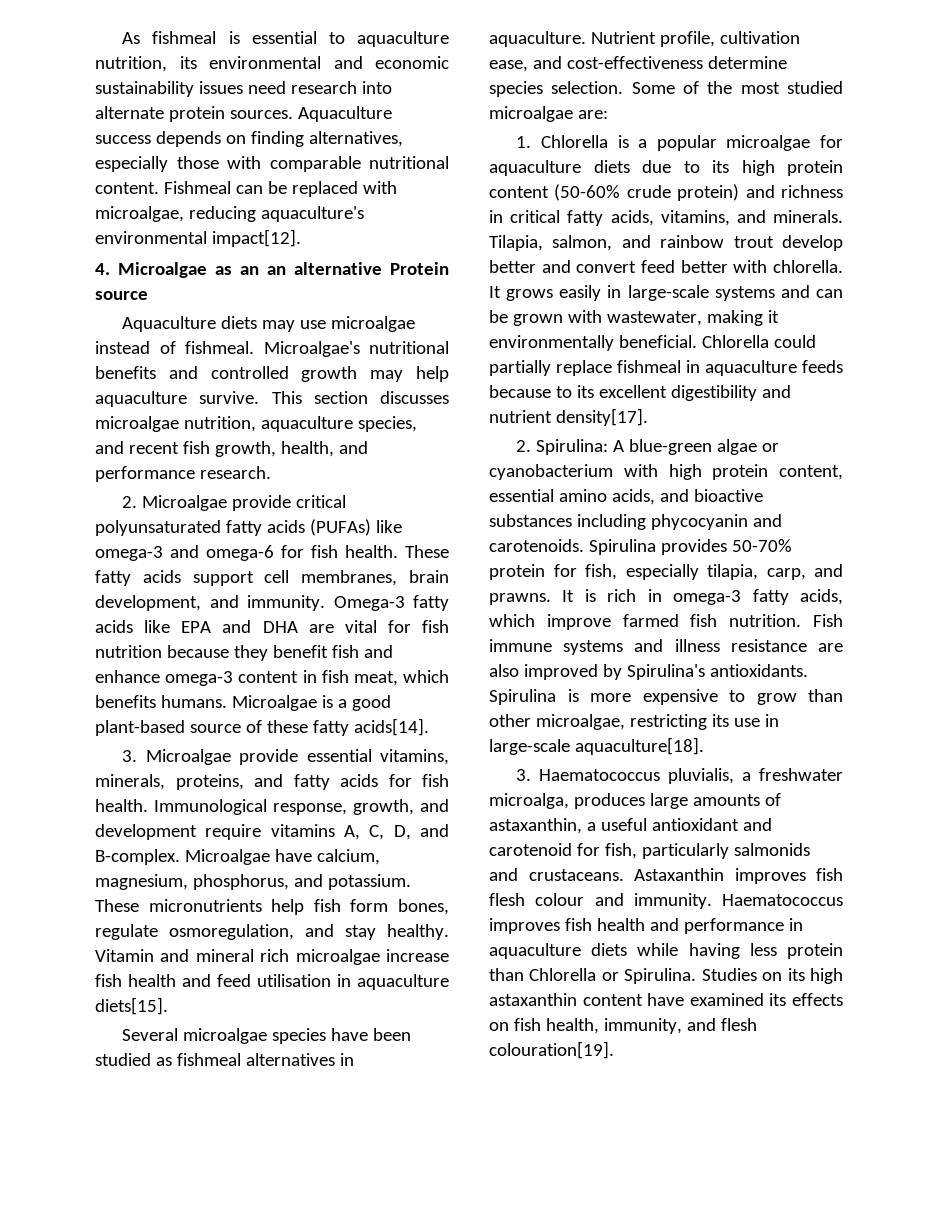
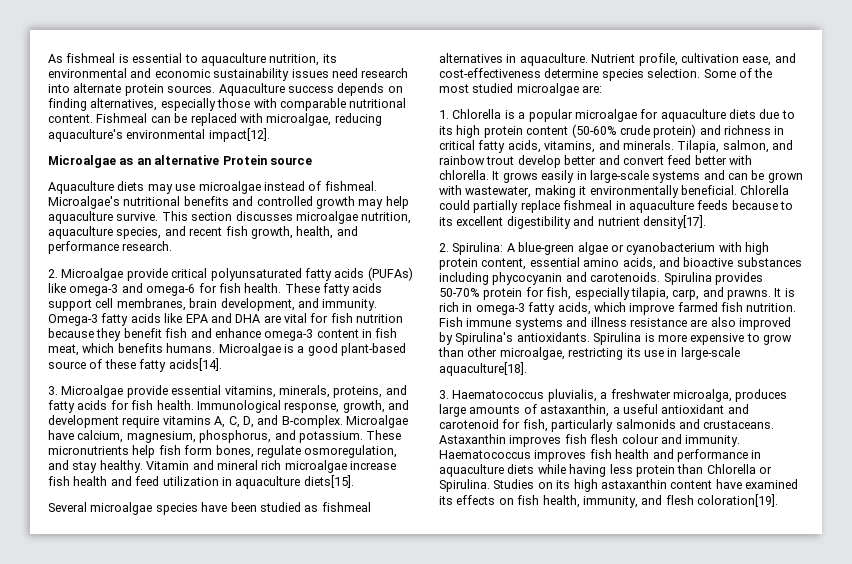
[95,263,110,275] 4. -> (270, 135) none
[267,266,286,275] an -> (151, 161) none
[257,974,331,987] utilisation -> [162,476,219,486] utilization
[489,1041,614,1059] colouration[19]. -> [697,494,778,507] coloration[19].

